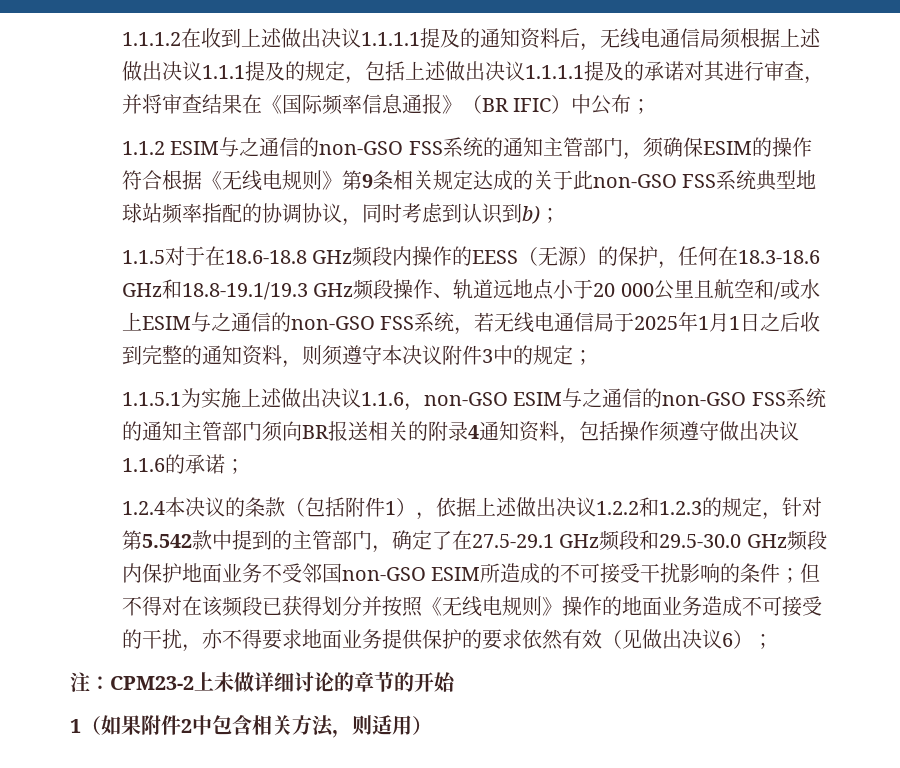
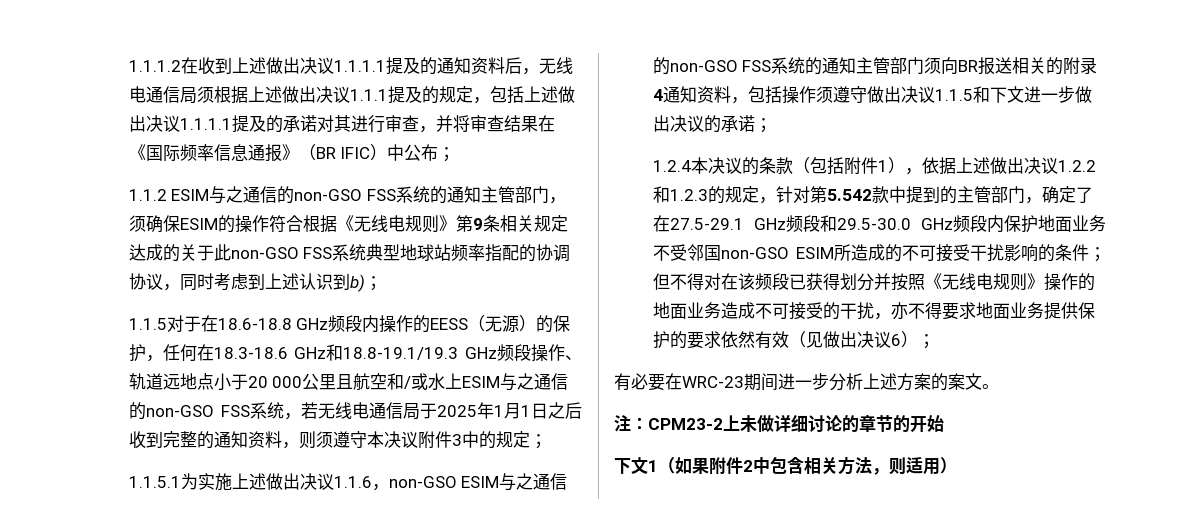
(462, 213) none -> [264,273,299,290] 上述
[121,458,165,472] 1.1.6 -> [934,86,1092,103] [652,115,704,132] 1.1.5和下文进一步做出决议
(773, 641) none -> [614,373,999,391] // 有必要在WRC-23期间进一步分析上述方案的案文。
(456, 682) none -> [614,457,648,475] 下文

